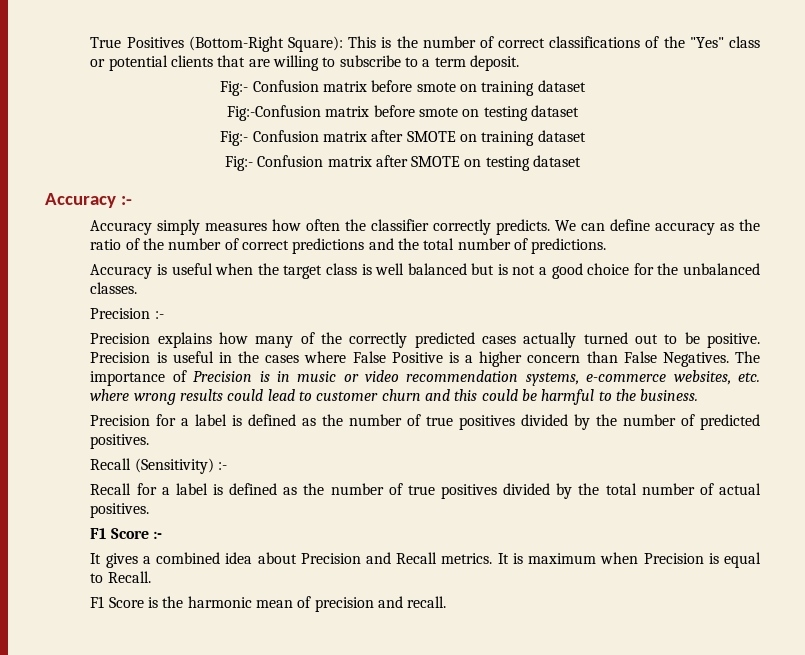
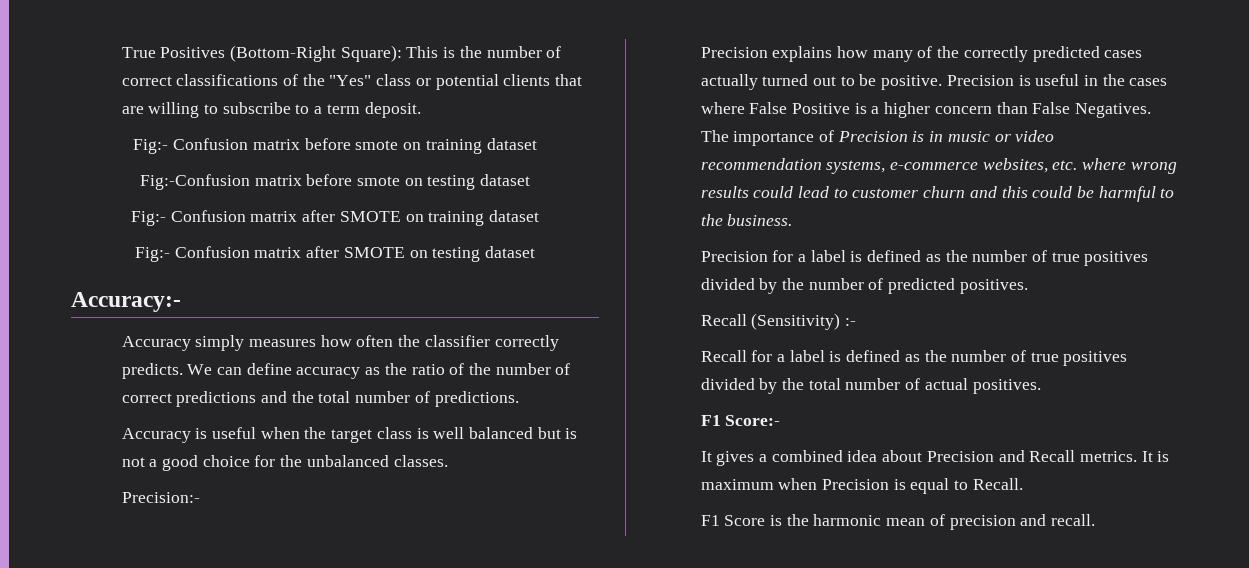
[45,193,132,208] Accuracy :- -> [71,292,181,312] Accuracy:-
[90,308,164,319] Precision :- -> [121,492,200,503] Precision:-
[110,528,163,539] Score :- -> [725,415,781,426] Score:-

